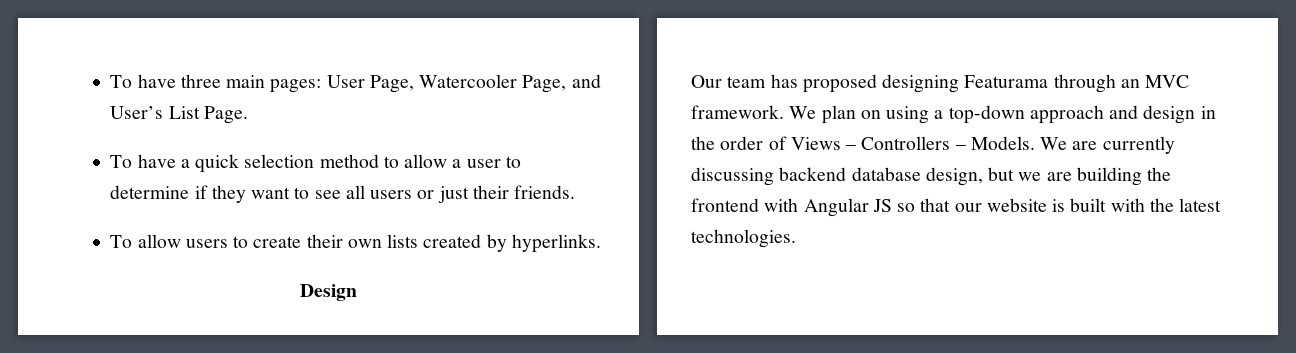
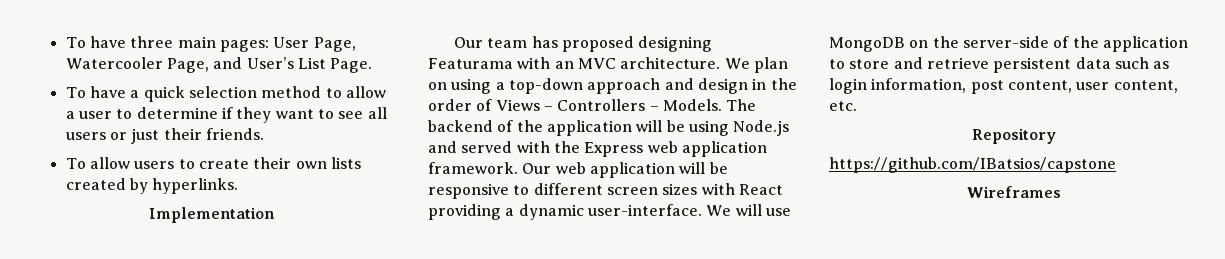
[300,284,357,301] Design -> [149,207,275,223] Implementation
[1053,74,1116,93] through -> [517,57,551,69] with
[691,105,784,119] framework. -> [620,57,721,69] architecture.
[1040,136,1175,154] [691,167,1172,186] [691,198,1222,217] [691,229,796,248] We are currently discussing backend database design, but we are building the frontend with Angular JS so that our website is built with the latest technologies. -> [726,99,757,111] [428,120,790,136] [428,141,767,157] [428,162,728,178] [428,183,783,199] [428,204,791,220] [829,36,1188,52] [829,57,1170,73] [829,78,1178,94] [829,101,857,111] [971,128,1056,144] [829,157,1116,173] [966,186,1061,198] The backend of the application will be using Node.js and served with the Express web application framework. Our web application will be responsive to different screen sizes with React providing a dynamic user-interface. We will use MongoDB on the server-side of the application to store and retrieve persistent data such as login information, post content, user content, etc. // Repository // https://github.com/IBatsios/capstone // Wireframes

